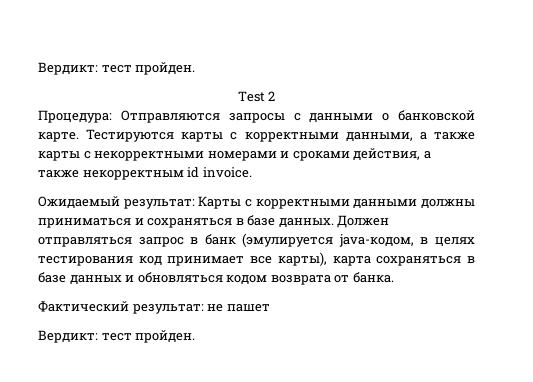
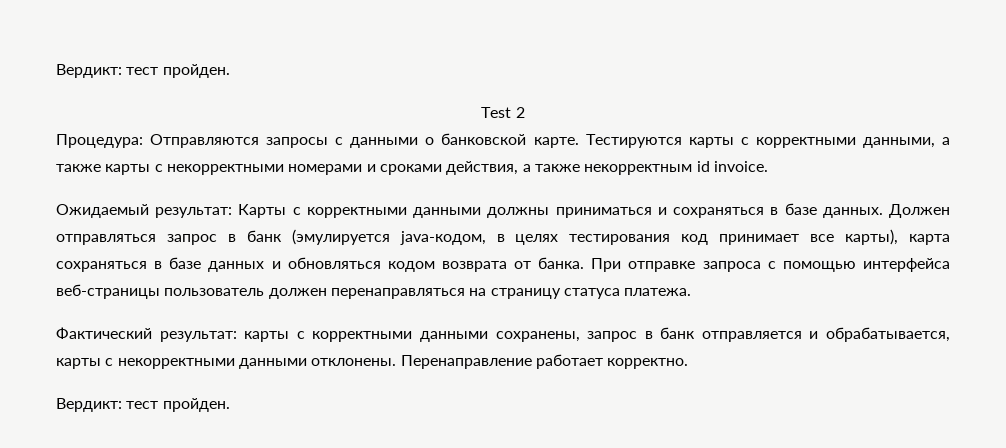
[38,301,270,314] // Фактический результат: не пашет -> [591,258,950,272] [56,284,692,299] [56,327,951,342] [56,354,689,369] При отправке запроса с помощью интерфейса веб-страницы пользователь должен перенаправляться на страницу статуса платежа. // Фактический результат: карты с корректными данными сохранены, запрос в банк отправляется и обрабатывается, карты с некорректными данными отклонены. Перенаправление работает корректно.

